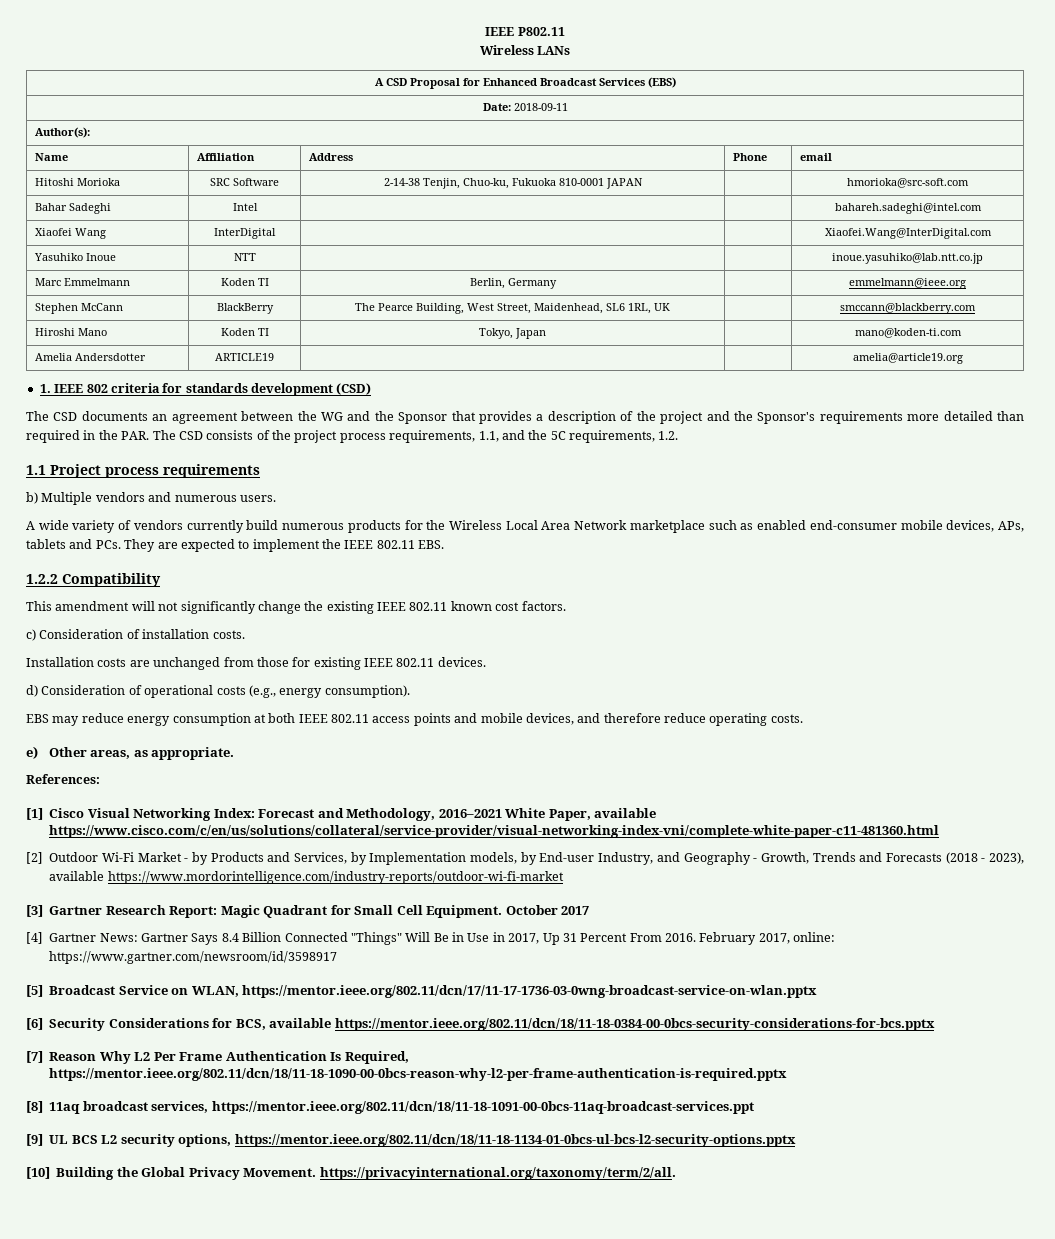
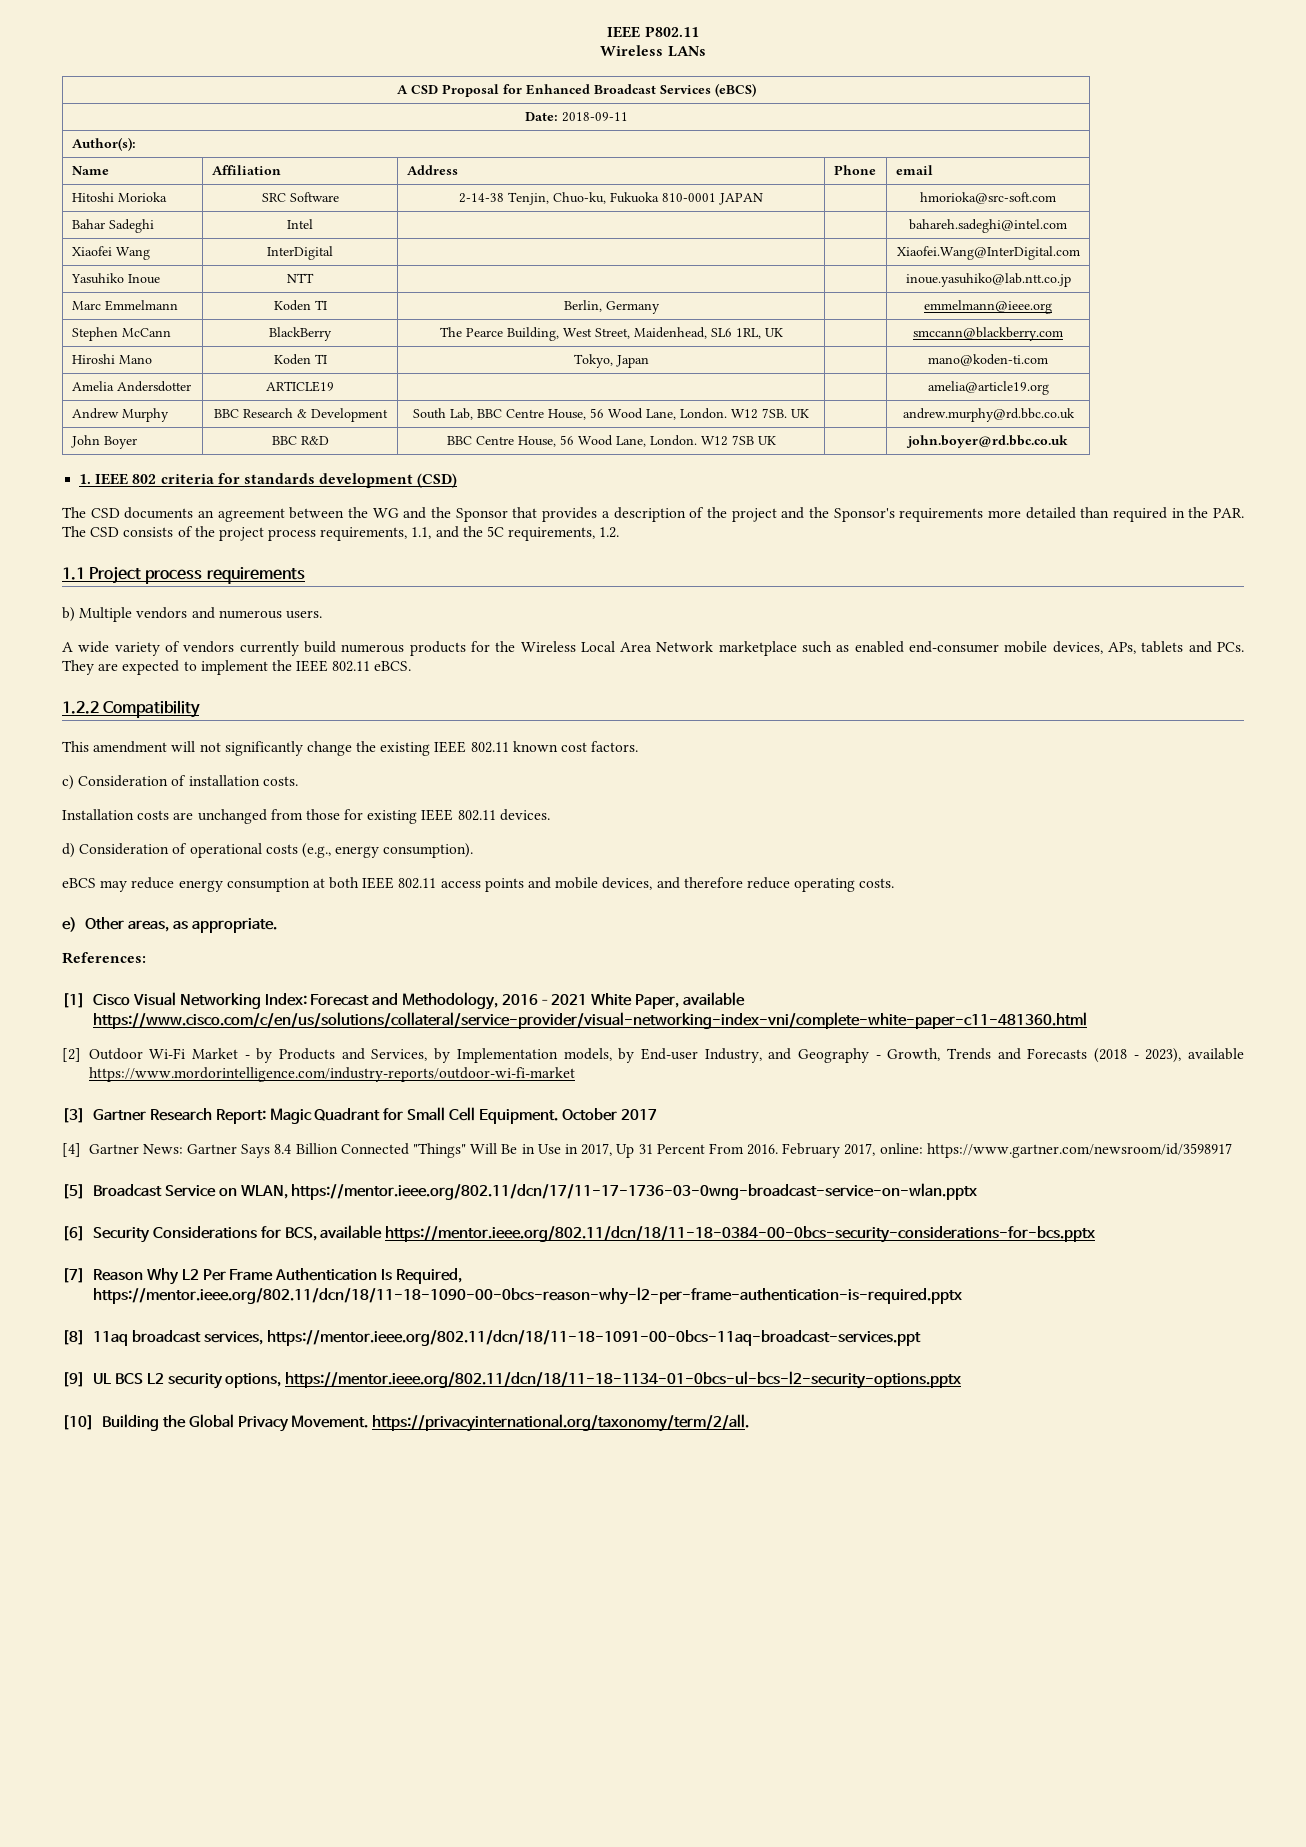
[647,77,676,88] (EBS) -> [714,83,756,97] (eBCS)
(963, 358) none -> [71,408,169,422] [213,408,388,422] [413,408,809,420] [902,408,1075,422] [70,435,137,449] [271,436,329,445] [446,435,776,447] [906,435,1068,448] // Andrew Murphy | BBC Research & Development | South Lab, BBC Centre House, 56 Wood Lane, London. W12 7SB. UK | | andrew.murphy@rd.bbc.co.uk // John Boyer | BBC R&D | BBC Centre House, 56 Wood Lane, London. W12 7SB UK | | john.boyer@rd.bbc.co.uk
[418,540,445,549] EBS. -> [374,661,412,671] eBCS.
[26,714,49,723] EBS -> [62,878,96,888] eBCS

